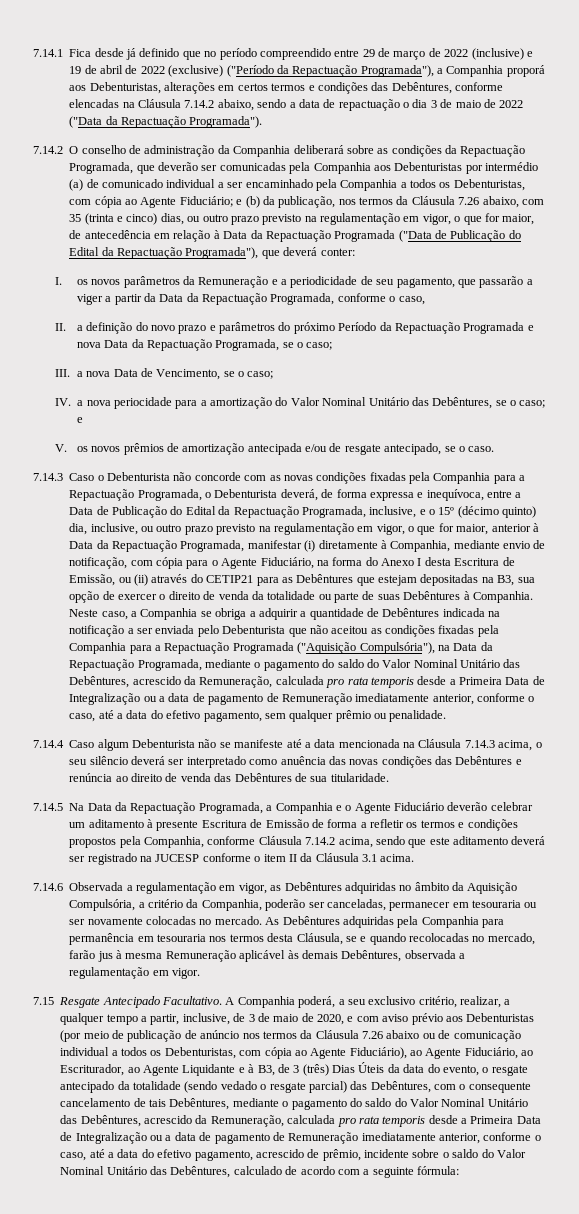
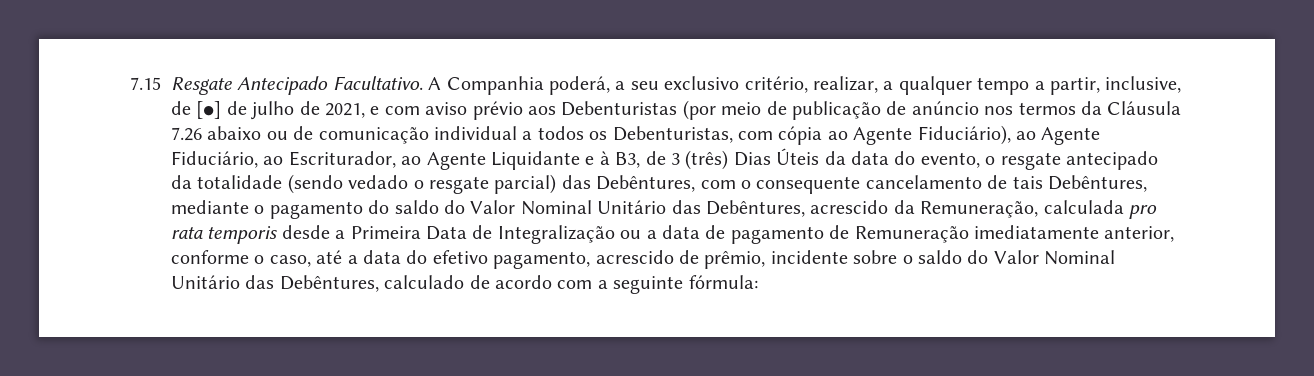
[33,48,533,60] [69,65,545,77] [69,82,503,94] [69,99,524,111] [69,116,263,128] [33,145,526,157] [69,162,538,174] [69,179,525,191] [69,196,544,208] [69,213,535,225] [69,230,521,242] [69,247,355,259] [54,276,533,288] [76,293,425,305] [54,322,534,334] [76,339,333,351] [54,368,274,380] [54,397,546,409] [77,417,84,423] [54,443,495,455] [33,472,526,484] [69,489,522,501] [69,506,537,518] [69,523,539,535] [69,540,546,552] [69,557,515,569] [69,574,535,586] [69,591,533,603] [69,608,501,620] [69,625,499,637] [69,642,493,654] [69,659,521,671] [69,676,545,688] [69,693,535,705] [69,710,447,722] [33,739,542,751] [69,756,522,768] [69,773,389,782] [33,802,533,814] [69,819,518,831] [69,836,546,848] [69,853,415,865] [33,882,518,894] [69,899,538,911] [69,916,504,928] [69,933,535,945] [69,950,465,962] [69,967,200,979] 7.14.1 Fica desde já definido que no período compreendido entre 29 de março de 2022 (inclusive) e 19 de abril de 2022 (exclusive) ("Período da Repactuação Programada"), a Companhia proporá aos Debenturistas, alterações em certos termos e condições das Debêntures, conforme elencadas na Cláusula 7.14.2 abaixo, sendo a data de repactuação o dia 3 de maio de 2022 ("Data da Repactuação Programada"). // 7.14.2 O conselho de administração da Companhia deliberará sobre as condições da Repactuação Programada, que deverão ser comunicadas pela Companhia aos Debenturistas por intermédio (a) de comunicado individual a ser encaminhado pela Companhia a todos os Debenturistas, com cópia ao Agente Fiduciário; e (b) da publicação, nos termos da Cláusula 7.26 abaixo, com 35 (trinta e cinco) dias, ou outro prazo previsto na regulamentação em vigor, o que for maior, de antecedência em relação à Data da Repactuação Programada ("Data de Publicação do Edital da Repactuação Programada"), que deverá conter: // I. os novos parâmetros da Remuneração e a periodicidade de seu pagamento, que passarão a viger a partir da Data da Repactuação Programada, conforme o caso, // II. a definição do novo prazo e parâmetros do próximo Período da Repactuação Programada e nova Data da Repactuação Programada, se o caso; // III. a nova Data de Vencimento, se o caso; // IV. a nova periocidade para a amortização do Valor Nominal Unitário das Debêntures, se o caso; e // V. os novos prêmios de amortização antecipada e/ou de resgate antecipado, se o caso. // 7.14.3 Caso o Debenturista não concorde com as novas condições fixadas pela Companhia para a Repactuação Programada, o Debenturista deverá, de forma expressa e inequívoca, entre a Data de Publicação do Edital da Repactuação Programada, inclusive, e o 15º (décimo quinto) dia, inclusive, ou outro prazo previsto na regulamentação em vigor, o que for maior, anterior à Data da Repactuação Programada, manifestar (i) diretamente à Companhia, mediante envio de notificação, com cópia para o Agente Fiduciário, na forma do Anexo I desta Escritura de Emissão, ou (ii) através do CETIP21 para as Debêntures que estejam depositadas na B3, sua opção de exercer o direito de venda da totalidade ou parte de suas Debêntures à Companhia. Neste caso, a Companhia se obriga a adquirir a quantidade de Debêntures indicada na notificação a ser enviada pelo Debenturista que não aceitou as condições fixadas pela Companhia para a Repactuação Programada ("Aquisição Compulsória"), na Data da Repactuação Programada, mediante o pagamento do saldo do Valor Nominal Unitário das Debêntures, acrescido da Remuneração, calculada pro rata temporis desde a Primeira Data de Integralização ou a data de pagamento de Remuneração imediatamente anterior, conforme o caso, até a data do efetivo pagamento, sem qualquer prêmio ou penalidade. // 7.14.4 Caso algum Debenturista não se manifeste até a data mencionada na Cláusula 7.14.3 acima, o seu silêncio deverá ser interpretado como anuência das novas condições das Debêntures e renúncia ao direito de venda das Debêntures de sua titularidade. // 7.14.5 Na Data da Repactuação Programada, a Companhia e o Agente Fiduciário deverão celebrar um aditamento à presente Escritura de Emissão de forma a refletir os termos e condições propostos pela Companhia, conforme Cláusula 7.14.2 acima, sendo que este aditamento deverá ser registrado na JUCESP conforme o item II da Cláusula 3.1 acima. // 7.14.6 Observada a regulamentação em vigor, as Debêntures adquiridas no âmbito da Aquisição Compulsória, a critério da Companhia, poderão ser canceladas, permanecer em tesouraria ou ser novamente colocadas no mercado. As Debêntures adquiridas pela Companhia para permanência em tesouraria nos termos desta Cláusula, se e quando recolocadas no mercado, farão jus à mesma Remuneração aplicável às demais Debêntures, observada a regulamentação em vigor. // -> (130, 83) none
[248,1013,344,1025] 3 de maio de 2020, -> [196,101,365,120] [●] de julho de 2021,

